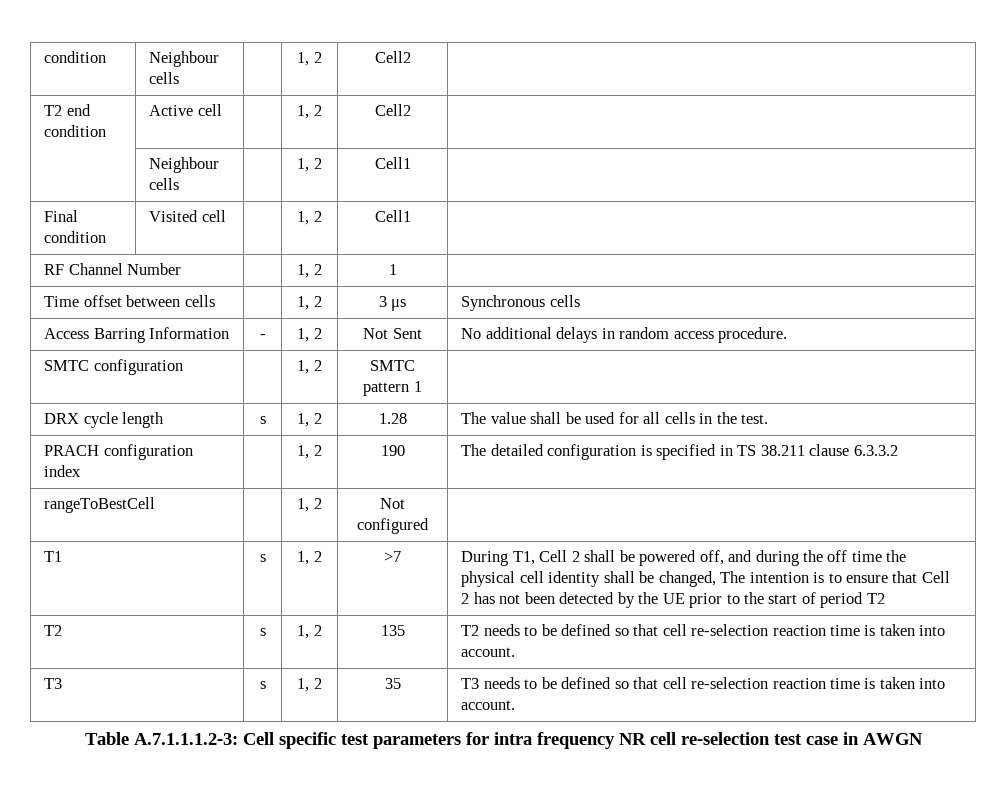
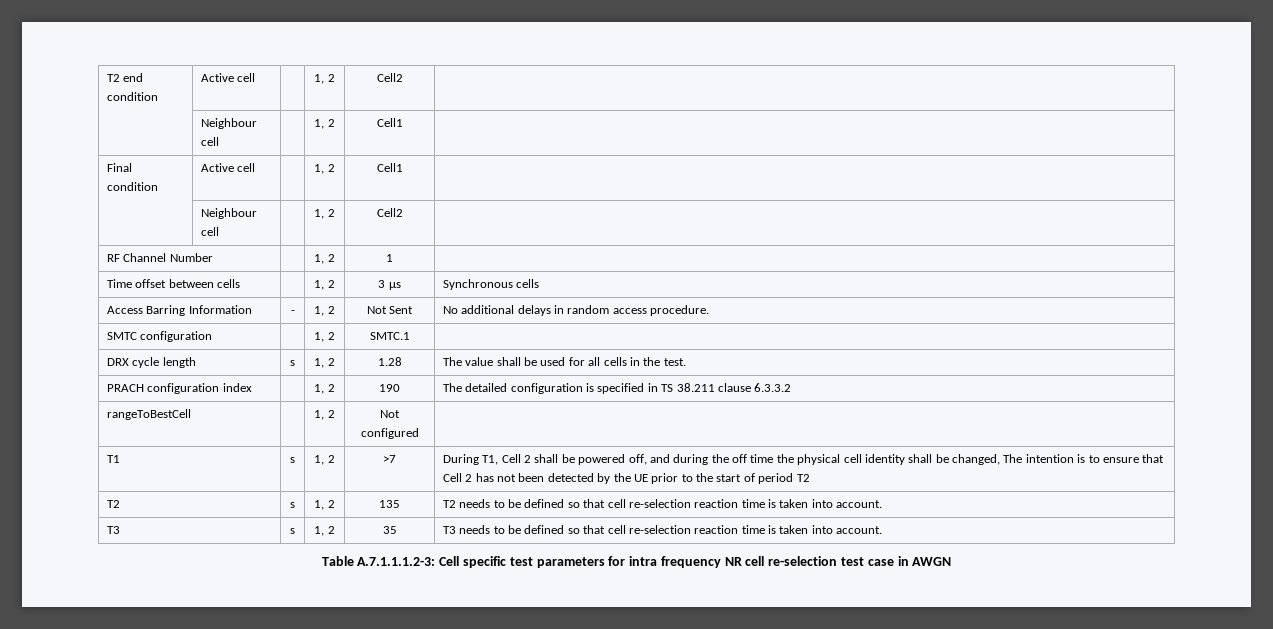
[44,51,107,63] [149,51,220,67] [149,72,180,84] [297,52,322,66] [374,51,411,63] condition | Neighbour cells | | 1, 2 | Cell2 | // -> (106, 78) none
[149,178,180,190] cells -> [200,137,219,146] cell
[149,210,226,222] [297,211,322,225] [374,210,411,222] Visited cell | | 1, 2 | Cell1 | -> [200,163,256,172] [314,164,335,174] [376,163,403,172] [200,208,257,219] [200,227,219,236] [314,209,335,219] [376,208,403,217] Active cell | | 1, 2 | Cell1 | // | Neighbour cell | | 1, 2 | Cell2 |
[370,360,415,371] [363,381,422,396] SMTC pattern 1 -> [369,332,410,340] SMTC.1

